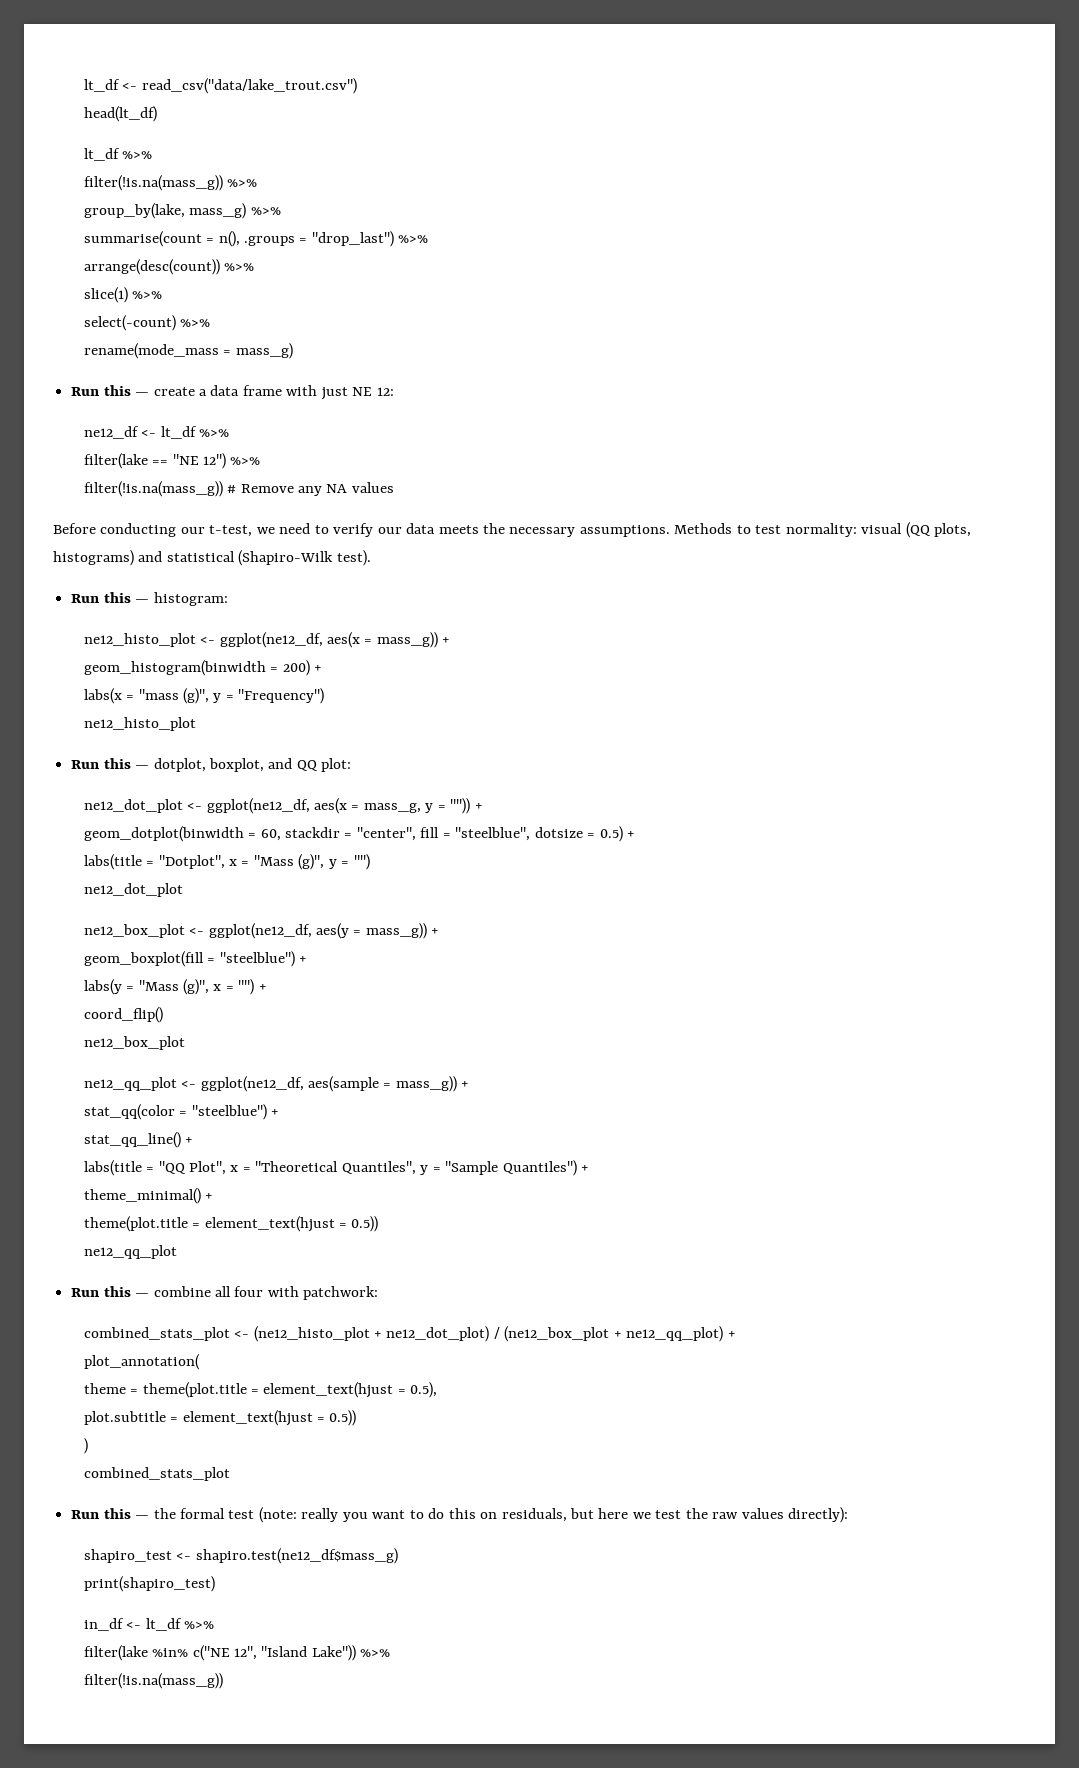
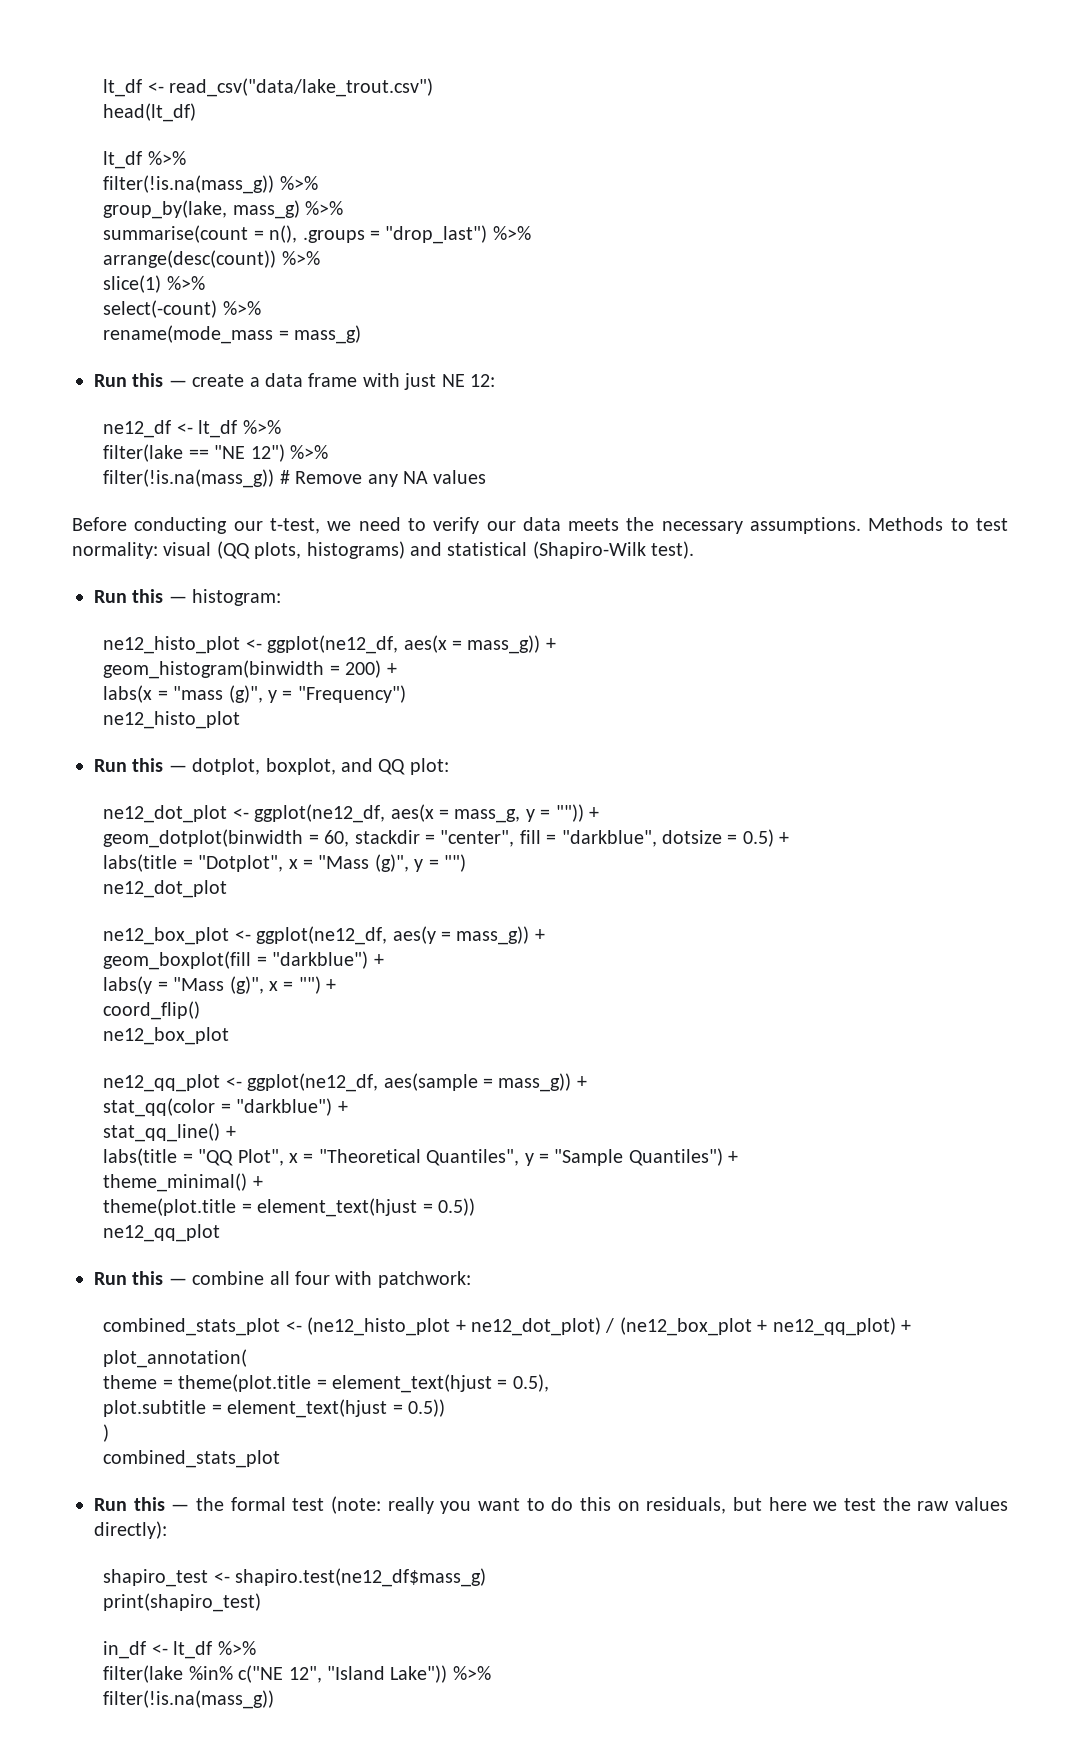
[455,827,531,841] "steelblue", -> [561,830,657,847] "darkblue",
[219,951,295,967] "steelblue") -> [272,951,369,969] "darkblue")
[191,1104,267,1120] "steelblue") -> [236,1098,333,1116] "darkblue")

